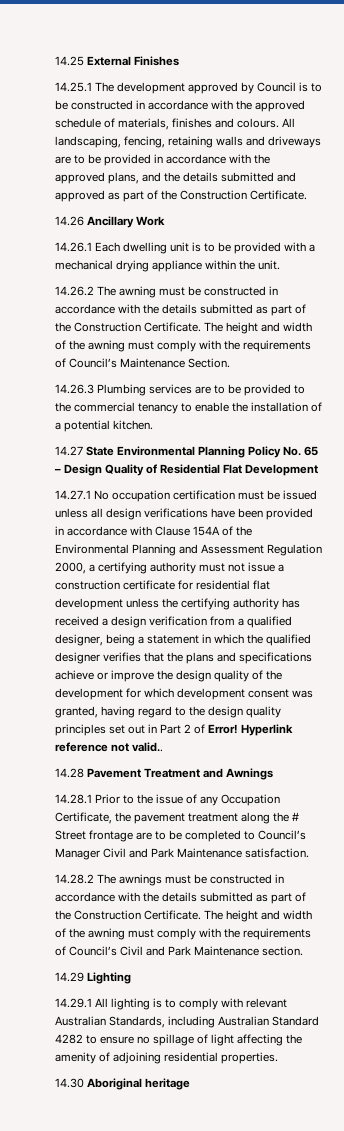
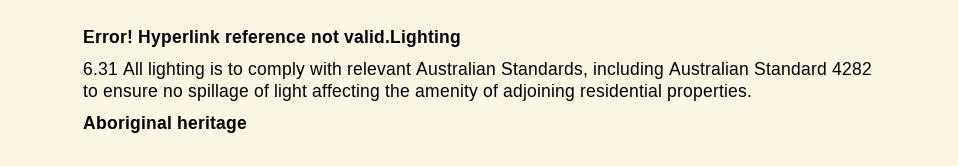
[54,56,179,66] [54,82,323,94] [54,100,306,112] [54,118,296,130] [54,136,322,148] [54,154,271,166] [54,172,297,184] [54,190,308,202] [54,216,165,228] [54,242,316,254] [54,260,281,272] [54,286,279,298] [54,304,307,316] [54,322,313,334] [54,340,312,352] [54,358,230,368] [54,384,306,396] [54,402,323,414] [54,420,153,432] [54,446,319,458] [53,464,319,476] [54,490,318,502] [54,508,314,520] [54,526,253,536] [54,544,322,556] [54,562,285,574] [54,580,270,590] [54,598,301,610] [54,616,293,628] [54,634,312,646] [54,652,313,664] [54,670,283,682] [54,688,314,700] [54,706,282,718] [54,724,294,736] [54,742,163,752] [54,768,273,780] [54,794,281,806] [54,812,300,824] [54,830,307,842] [54,848,310,860] [54,874,285,886] [54,892,307,904] [54,910,313,922] [54,928,312,940] [54,946,304,956] [54,972,131,984] [54,998,92,1008] 14.25 External Finishes // 14.25.1 The development approved by Council is to be constructed in accordance with the approved schedule of materials, finishes and colours. All landscaping, fencing, retaining walls and driveways are to be provided in accordance with the approved plans, and the details submitted and approved as part of the Construction Certificate. // 14.26 Ancillary Work // 14.26.1 Each dwelling unit is to be provided with a mechanical drying appliance within the unit. // 14.26.2 The awning must be constructed in accordance with the details submitted as part of the Construction Certificate. The height and width of the awning must comply with the requirements of Council’s Maintenance Section. // 14.26.3 Plumbing services are to be provided to the commercial tenancy to enable the installation of a potential kitchen. // 14.27 State Environmental Planning Policy No. 65 – Design Quality of Residential Flat Development // 14.27.1 No occupation certification must be issued unless all design verifications have been provided in accordance with Clause 154A of the Environmental Planning and Assessment Regulation 2000, a certifying authority must not issue a construction certificate for residential flat development unless the certifying authority has received a design verification from a qualified designer, being a statement in which the qualified designer verifies that the plans and specifications achieve or improve the design quality of the development for which development consent was granted, having regard to the design quality principles set out in Part 2 of Error! Hyperlink reference not valid.. // 14.28 Pavement Treatment and Awnings // 14.28.1 Prior to the issue of any Occupation Certificate, the pavement treatment along the # Street frontage are to be completed to Council’s Manager Civil and Park Maintenance satisfaction. // 14.28.2 The awnings must be constructed in accordance with the details submitted as part of the Construction Certificate. The height and width of the awning must comply with the requirements of Council’s Civil and Park Maintenance section. // 14.29 Lighting // 14.29.1 -> [83,30,462,47] [83,62,119,75] Error! Hyperlink reference not valid.Lighting // 6.31
[54,1078,84,1088] 14.30 -> (753, 92) none

